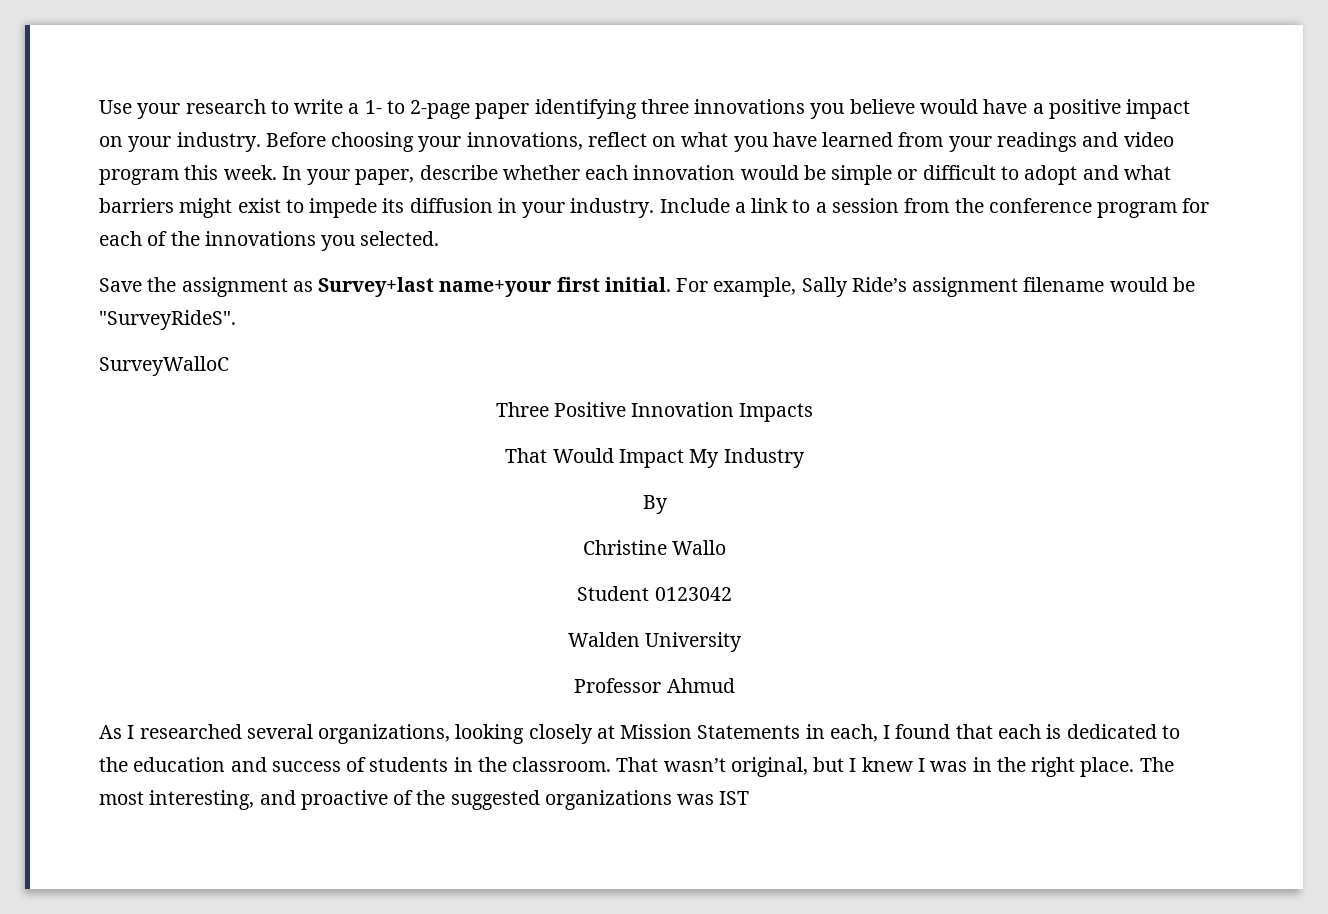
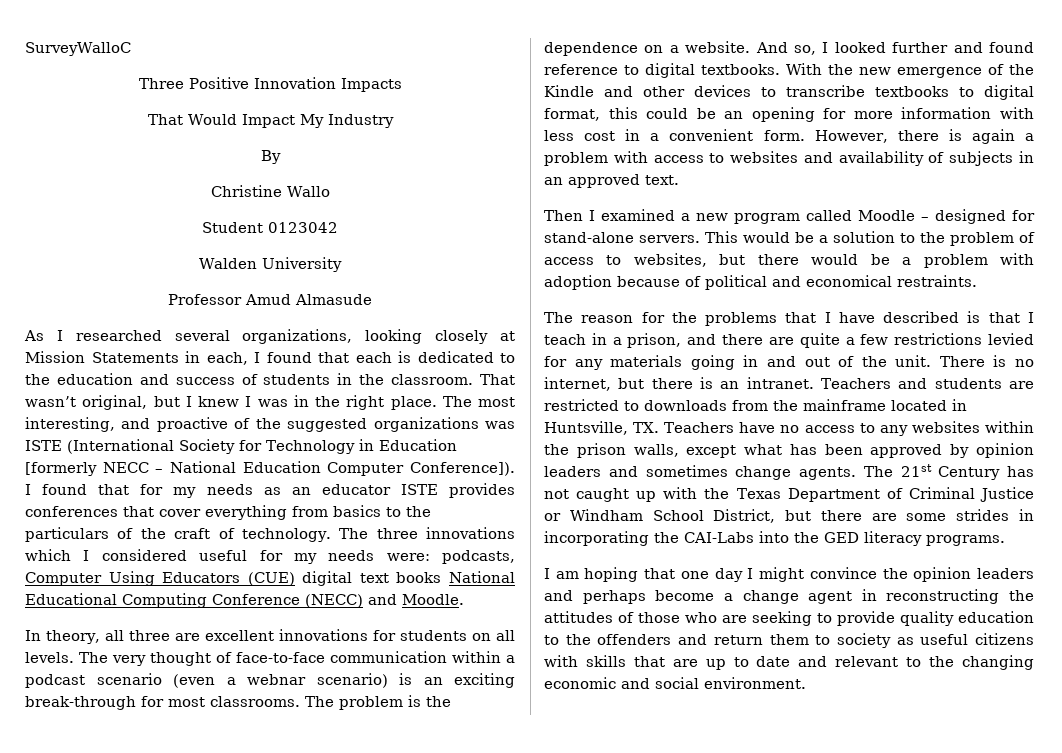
[99,99,1191,119] [99,132,1174,152] [99,165,1171,185] [99,198,1210,218] [99,231,440,251] [99,277,1195,297] [99,310,236,330] Use your research to write a 1- to 2-page paper identifying three innovations you believe would have a positive impact on your industry. Before choosing your innovations, reflect on what you have learned from your readings and video program this week. In your paper, describe whether each innovation would be simple or difficult to adopt and what barriers might exist to impede its diffusion in your industry. Include a link to a session from the conference program for each of the innovations you selected. // Save the assignment as Survey+last name+your first initial. For example, Sally Ride’s assignment filename would be "SurveyRideS". // -> (25, 49) none
[666,678,735,693] Ahmud -> [245,294,372,305] Amud Almasude
[719,791,750,805] IST -> [25,439,457,454] [25,461,515,476] [25,483,515,498] [25,505,431,520] [25,527,515,542] [25,549,515,564] [25,571,515,586] [25,593,464,608] [25,629,515,644] [25,651,515,666] [25,673,515,688] [25,695,451,710] [544,41,1034,56] [544,63,1034,78] [544,85,1034,100] [544,107,1034,122] [544,129,1034,144] [544,151,1034,166] [544,174,679,188] [544,209,1035,224] [544,231,1035,246] [544,253,1034,268] [544,275,977,290] [544,311,1034,326] [544,333,1034,348] [544,355,1034,370] [544,377,1034,391] [544,399,967,411] [544,421,1034,436] [544,443,1034,458] [544,464,1034,480] [544,487,1034,502] [544,509,1034,523] [544,531,1005,546] [544,567,1034,582] [544,589,1034,604] [544,611,1034,626] [544,633,1034,648] [544,655,1034,670] [544,677,806,689] ISTE (International Society for Technology in Education [formerly NECC – National Education Computer Conference]). I found that for my needs as an educator ISTE provides conferences that cover everything from basics to the particulars of the craft of technology. The three innovations which I considered useful for my needs were: podcasts, Computer Using Educators (CUE) digital text books National Educational Computing Conference (NECC) and Moodle. // In theory, all three are excellent innovations for students on all levels. The very thought of face-to-face communication within a podcast scenario (even a webnar scenario) is an exciting break-through for most classrooms. The problem is the dependence on a website. And so, I looked further and found reference to digital textbooks. With the new emergence of the Kindle and other devices to transcribe textbooks to digital format, this could be an opening for more information with less cost in a convenient form. However, there is again a problem with access to websites and availability of subjects in an approved text. // Then I examined a new program called Moodle – designed for stand-alone servers. This would be a solution to the problem of access to websites, but there would be a problem with adoption because of political and economical restraints. // The reason for the problems that I have described is that I teach in a prison, and there are quite a few restrictions levied for any materials going in and out of the unit. There is no internet, but there is an intranet. Teachers and students are restricted to downloads from the mainframe located in Huntsville, TX. Teachers have no access to any websites within the prison walls, except what has been approved by opinion leaders and sometimes change agents. The 21st Century has not caught up with the Texas Department of Criminal Justice or Windham School District, but there are some strides in incorporating the CAI-Labs into the GED literacy programs. // I am hoping that one day I might convince the opinion leaders and perhaps become a change agent in reconstructing the attitudes of those who are seeking to provide quality education to the offenders and return them to society as useful citizens with skills that are up to date and relevant to the changing economic and social environment.

